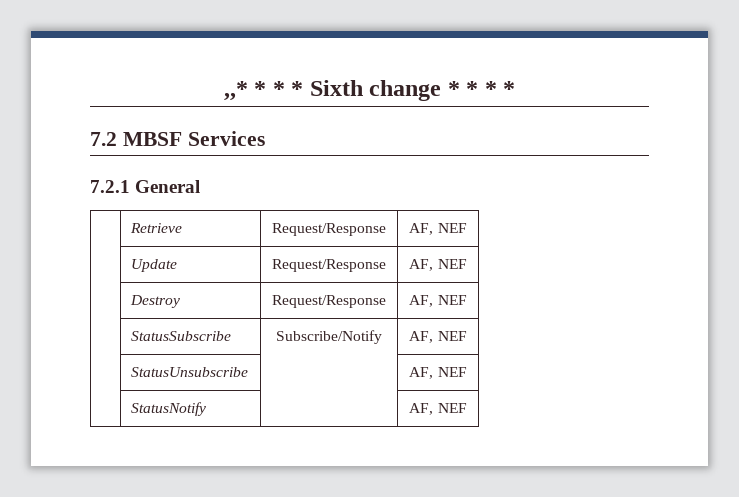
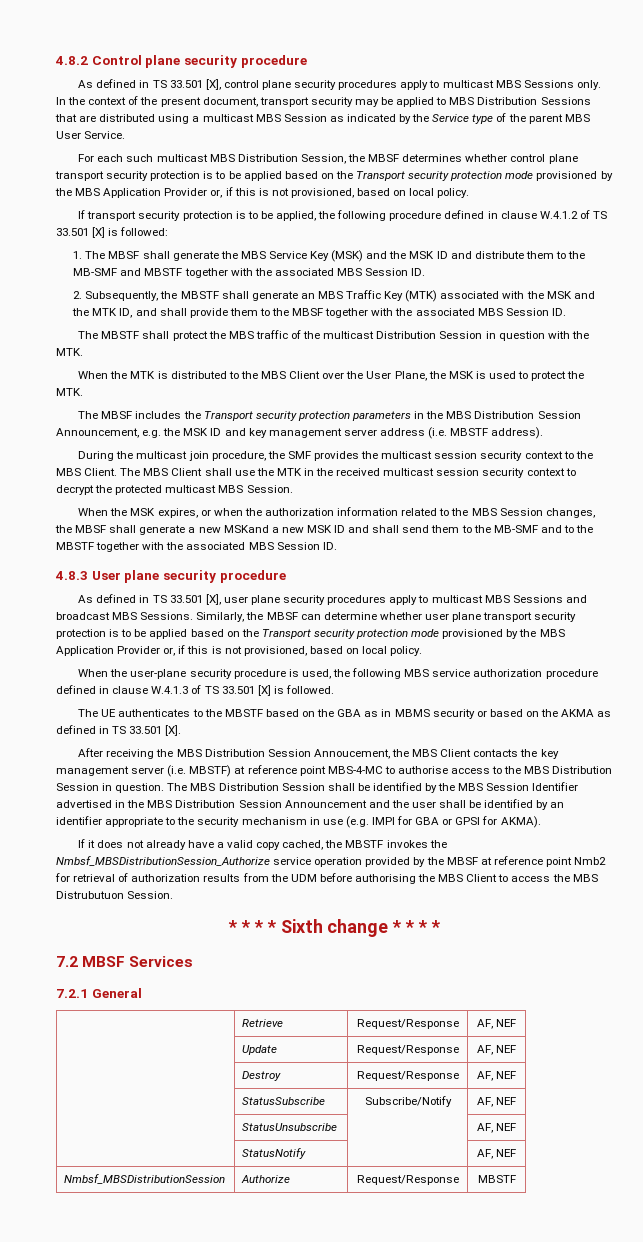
[223,81,248,101] ,,* -> [55,55,307,68] [78,79,601,90] [56,96,591,107] [55,113,590,124] [56,131,126,139] [78,154,578,164] [55,171,613,181] [55,187,470,198] [78,210,607,221] [56,227,169,238] [73,250,586,262] [73,268,426,278] [73,290,595,302] [72,308,566,318] [78,330,589,341] [56,348,83,356] [78,371,585,381] [56,388,83,396] [78,411,581,421] [56,427,544,439] [78,451,593,461] [56,468,576,478] [56,485,293,495] [78,507,595,518] [55,525,594,535] [56,542,337,552] [55,570,286,583] [78,594,587,605] [56,612,577,622] [56,629,565,639] [56,645,423,656] [78,668,598,679] [56,685,334,696] [78,709,612,719] [56,725,182,736] [78,748,559,759] [56,765,613,777] [56,782,579,793] [56,799,565,810] [56,816,541,828] [78,839,447,850] [56,856,607,867] [55,873,598,884] [56,891,174,899] [228,920,238,933] 4.8.2 Control plane security procedure // As defined in TS 33.501 [X], control plane security procedures apply to multicast MBS Sessions only. In the context of the present document, transport security may be applied to MBS Distribution Sessions that are distributed using a multicast MBS Session as indicated by the Service type of the parent MBS User Service. // For each such multicast MBS Distribution Session, the MBSF determines whether control plane transport security protection is to be applied based on the Transport security protection mode provisioned by the MBS Application Provider or, if this is not provisioned, based on local policy. // If transport security protection is to be applied, the following procedure defined in clause W.4.1.2 of TS 33.501 [X] is followed: // 1. The MBSF shall generate the MBS Service Key (MSK) and the MSK ID and distribute them to the MB-SMF and MBSTF together with the associated MBS Session ID. // 2. Subsequently, the MBSTF shall generate an MBS Traffic Key (MTK) associated with the MSK and the MTK ID, and shall provide them to the MBSF together with the associated MBS Session ID. // The MBSTF shall protect the MBS traffic of the multicast Distribution Session in question with the MTK. // When the MTK is distributed to the MBS Client over the User Plane, the MSK is used to protect the MTK. // The MBSF includes the Transport security protection parameters in the MBS Distribution Session Announcement, e.g. the MSK ID and key management server address (i.e. MBSTF address). // During the multicast join procedure, the SMF provides the multicast session security context to the MBS Client. The MBS Client shall use the MTK in the received multicast session security context to decrypt the protected multicast MBS Session. // When the MSK expires, or when the authorization information related to the MBS Session changes, the MBSF shall generate a new MSKand a new MSK ID and shall send them to the MB-SMF and to the MBSTF together with the associated MBS Session ID. // 4.8.3 User plane security procedure // As defined in TS 33.501 [X], user plane security procedures apply to multicast MBS Sessions and broadcast MBS Sessions. Similarly, the MBSF can determine whether user plane transport security protection is to be applied based on the Transport security protection mode provisioned by the MBS Application Provider or, if this is not provisioned, based on local policy. // When the user-plane security procedure is used, the following MBS service authorization procedure defined in clause W.4.1.3 of TS 33.501 [X] is followed. // The UE authenticates to the MBSTF based on the GBA as in MBMS security or based on the AKMA as defined in TS 33.501 [X]. // After receiving the MBS Distribution Session Annoucement, the MBS Client contacts the key management server (i.e. MBSTF) at reference point MBS-4-MC to authorise access to the MBS Distribution Session in question. The MBS Distribution Session shall be identified by the MBS Session Identifier advertised in the MBS Distribution Session Announcement and the user shall be identified by an identifier appropriate to the security mechanism in use (e.g. IMPI for GBA or GPSI for AKMA). // If it does not already have a valid copy cached, the MBSTF invokes the Nmbsf_MBSDistributionSession_Authorize service operation provided by the MBSF at reference point Nmb2 for retrieval of authorization results from the UDM before authorising the MBS Client to access the MBS Distrubutuon Session. // *
(467, 408) none -> [64,1174,226,1184] [241,1175,291,1183] [356,1175,459,1185] [477,1175,516,1183] // Nmbsf_MBSDistributionSession | Authorize | Request/Response | MBSTF

